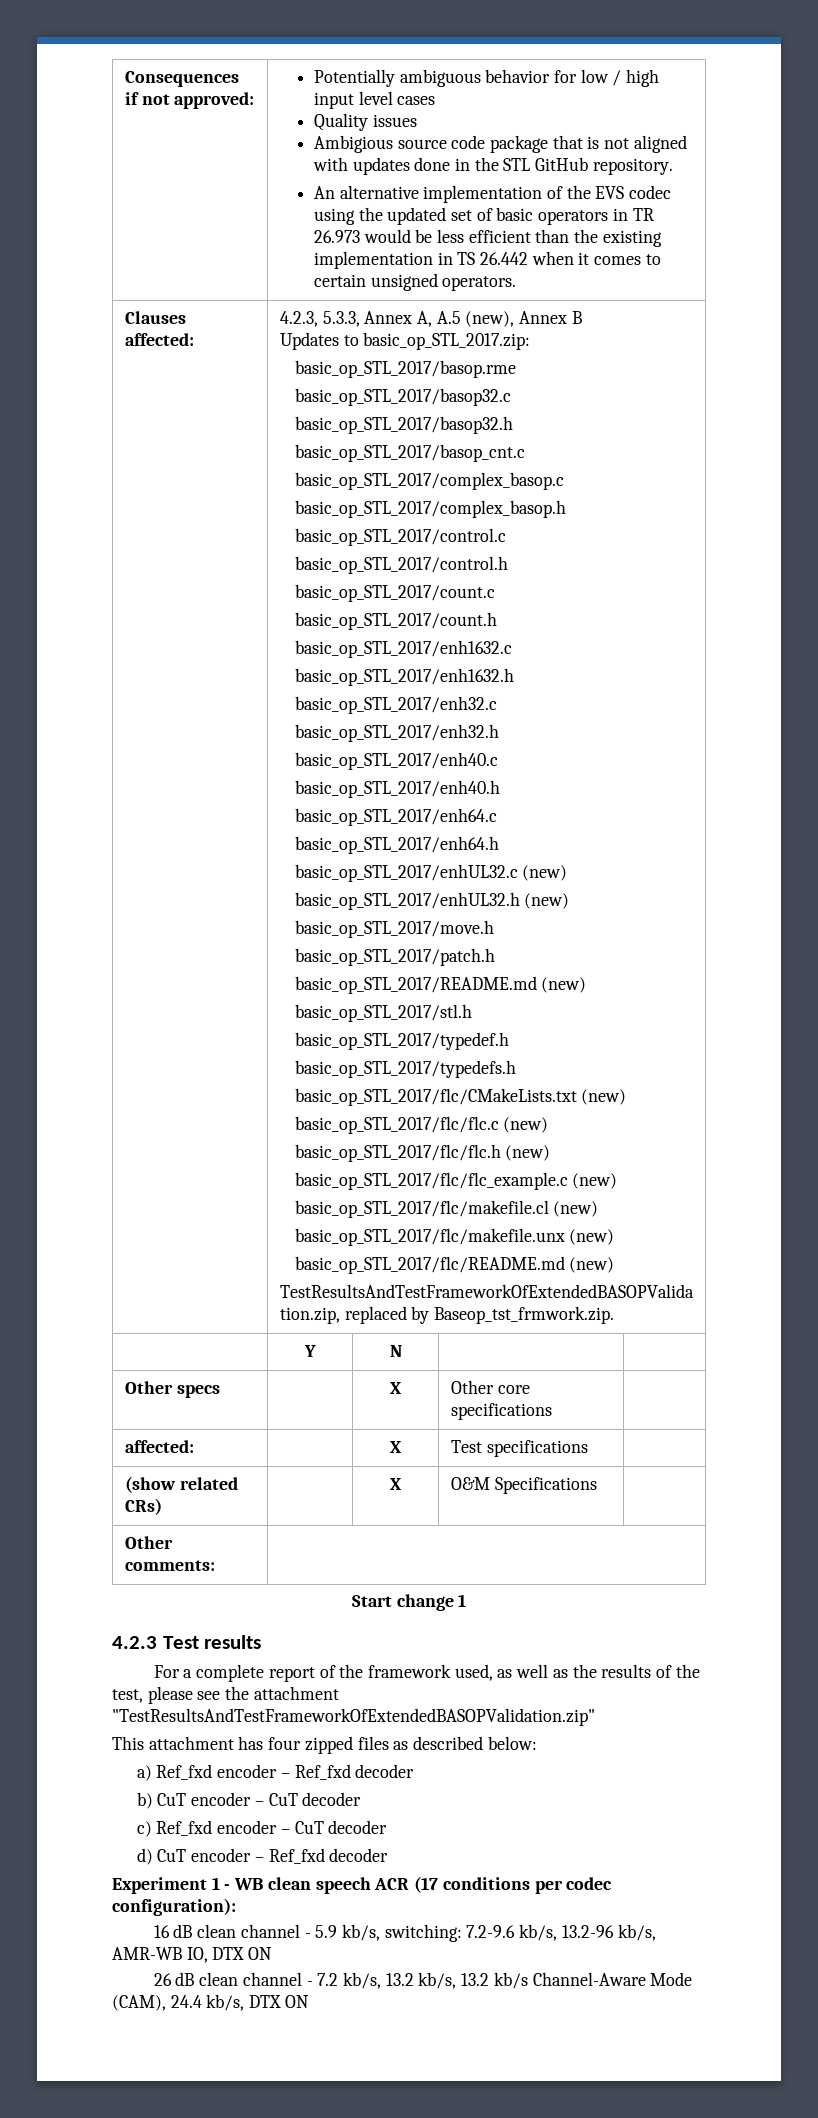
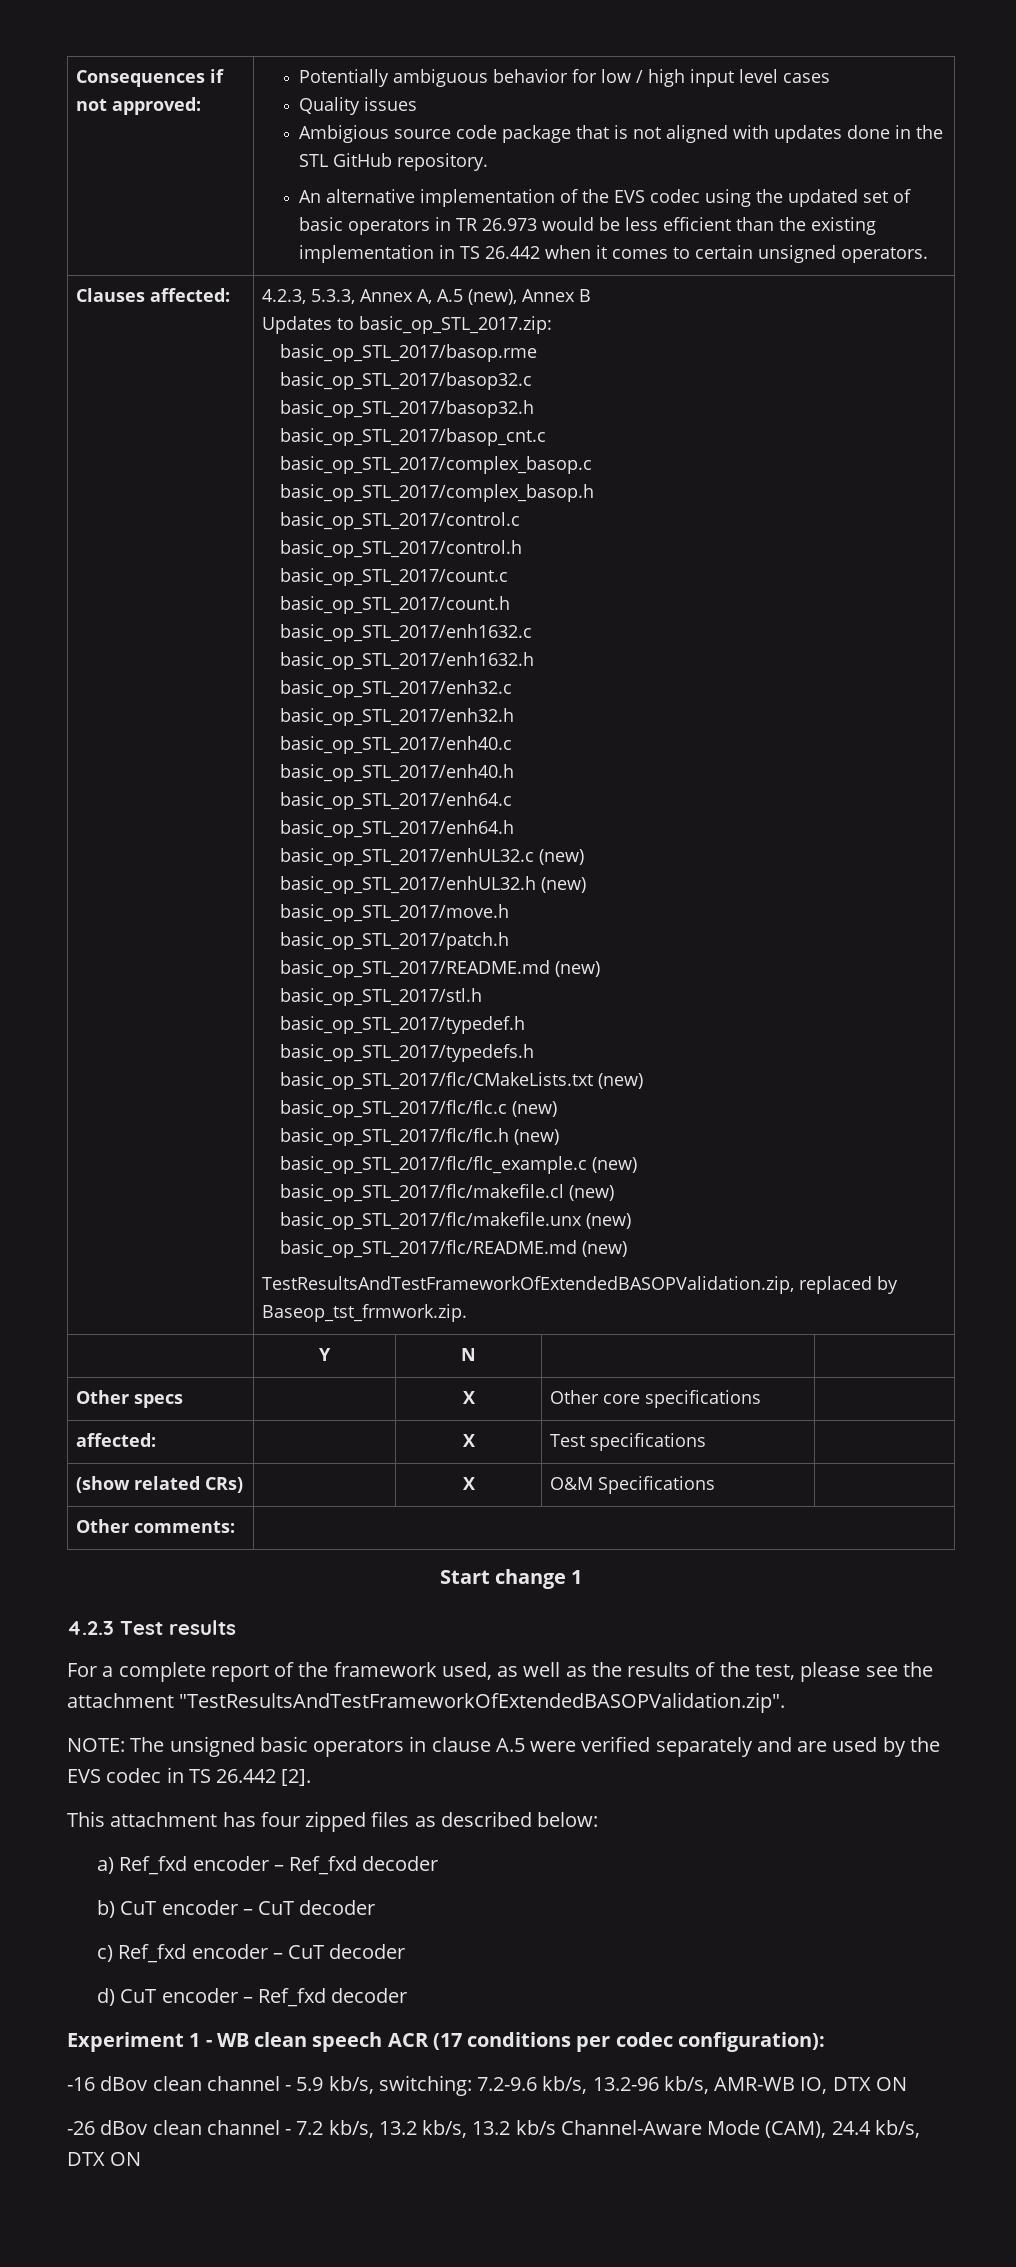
[112,1708,595,1726] "TestResultsAndTestFrameworkOfExtendedBASOPValidation.zip" -> [179,1692,786,1713] [67,1736,940,1757] [67,1767,312,1786] "TestResultsAndTestFrameworkOfExtendedBASOPValidation.zip". // NOTE: The unsigned basic operators in clause A.5 were verified separately and are used by the EVS codec in TS 26.442 [2].
[153,1924,193,1938] 16 dB -> [67,2076,149,2091] -16 dBov
[153,1972,195,1986] 26 dB -> [67,2120,149,2135] -26 dBov

